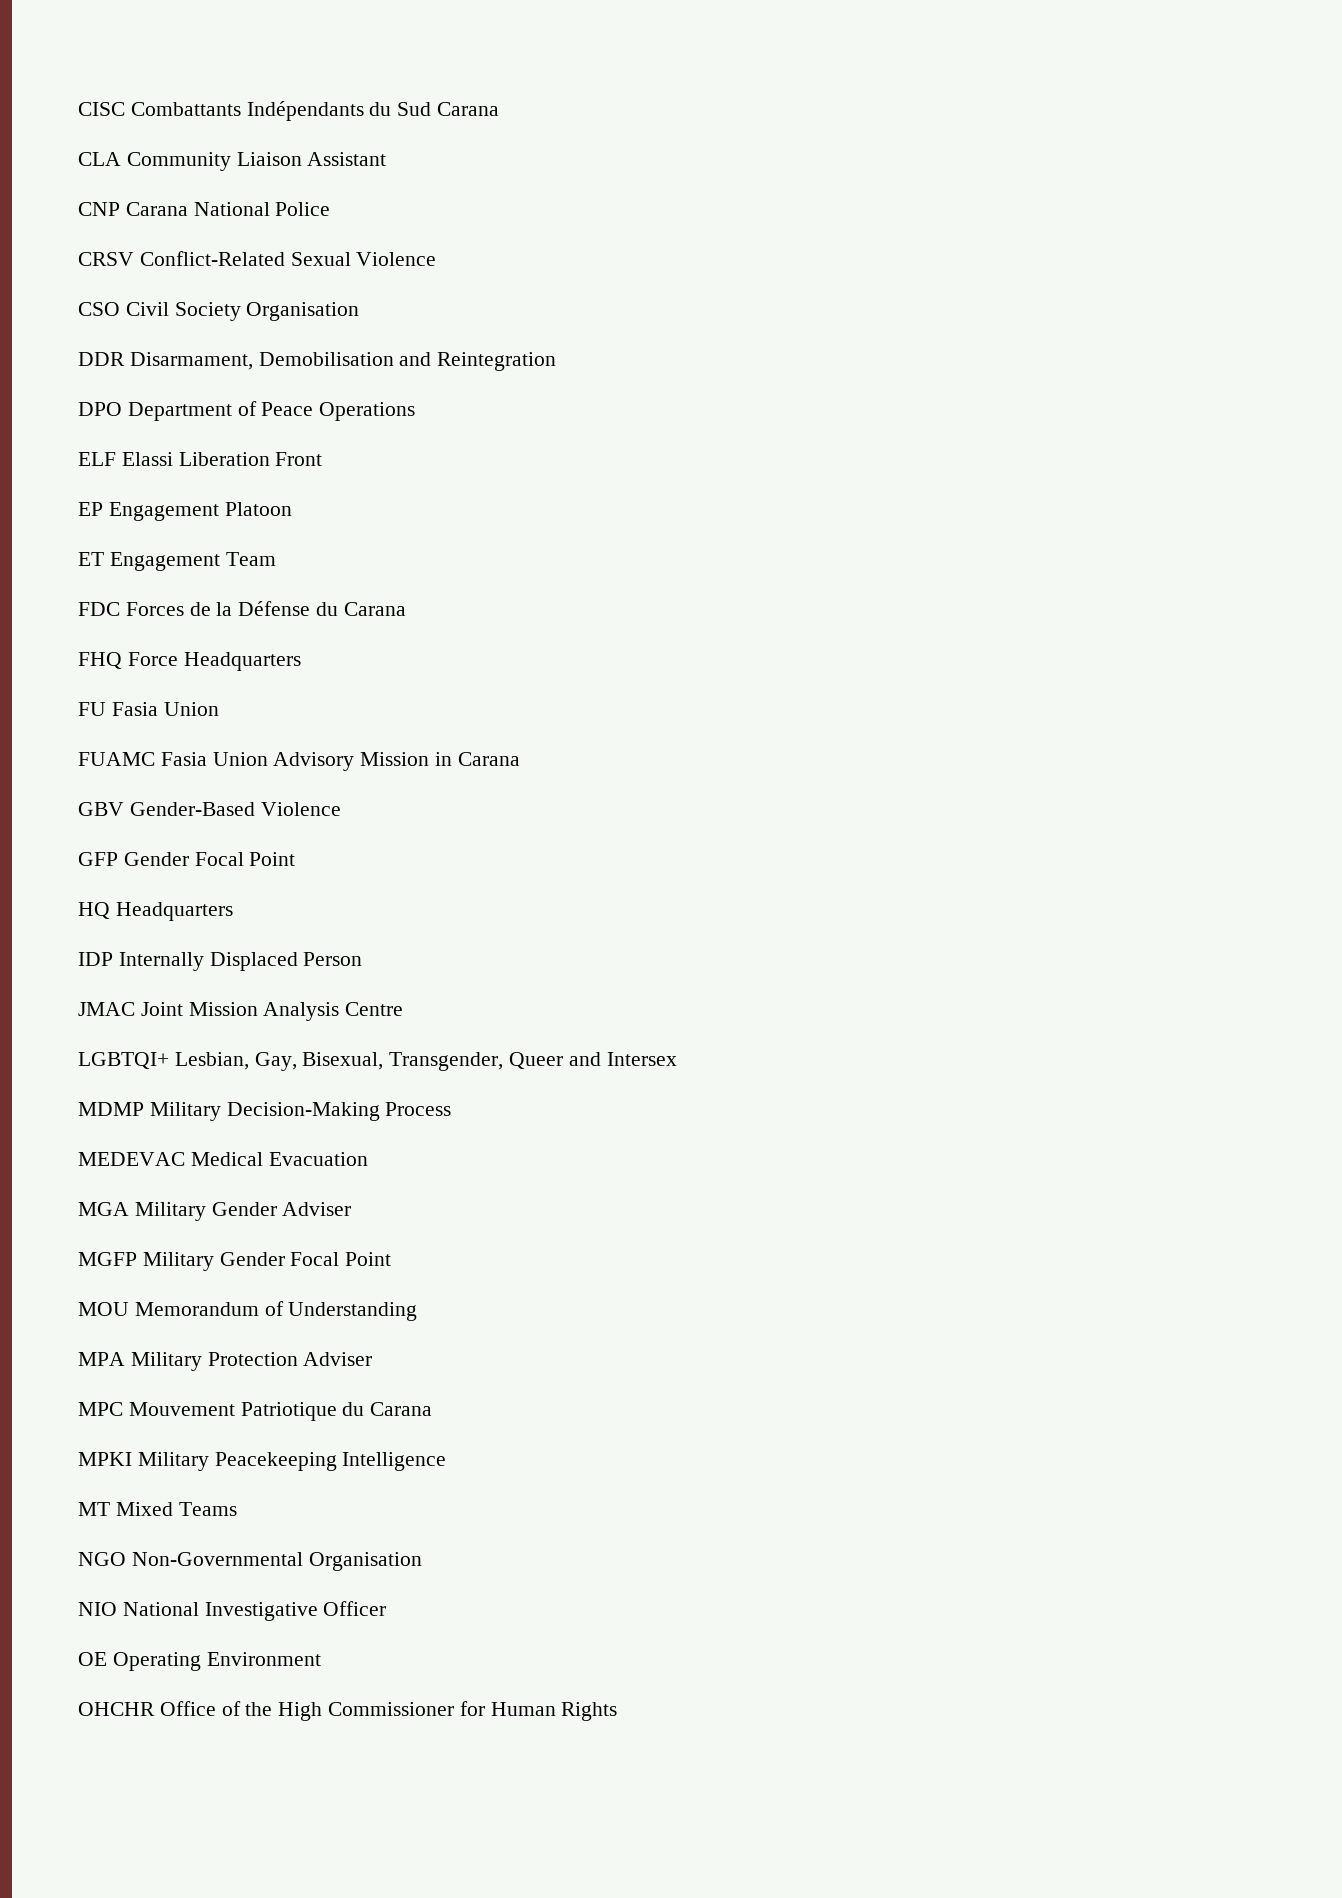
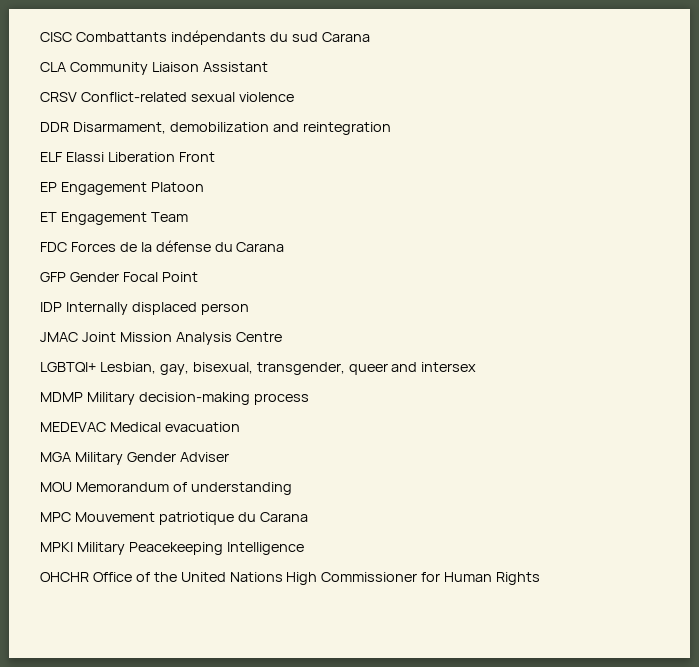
[246,101,432,121] Indépendants du Sud -> [170,30,318,45] indépendants du sud
[78,202,331,216] [78,251,437,266] [78,302,360,321] [78,352,557,371] [78,401,416,421] CNP Carana National Police // CRSV Conflict-Related Sexual Violence // CSO Civil Society Organisation // DDR Disarmament, Demobilisation and Reintegration // DPO Department of Peace Operations -> [40,92,294,102] [40,122,391,135] CRSV Conflict-related sexual violence // DDR Disarmament, demobilization and reintegration
[238,601,406,616] [78,652,301,671] [78,702,219,716] [78,752,520,771] [78,802,341,816] Défense du Carana // FHQ Force Headquarters // FU Fasia Union // FUAMC Fasia Union Advisory Mission in Carana // GBV Gender-Based Violence -> [155,240,285,252] défense du Carana
[78,902,233,921] // HQ Headquarters -> (198, 277) none
[209,952,363,971] Displaced Person -> [131,302,249,315] displaced person
[254,1052,677,1071] Gay, Bisexual, Transgender, Queer and Intersex -> [159,362,477,375] gay, bisexual, transgender, queer and intersex
[226,1102,452,1121] Decision-Making Process -> [138,392,309,405] decision-making process
[268,1152,368,1166] Evacuation -> [164,422,240,432] evacuation
[78,1252,392,1271] [78,1301,418,1321] [78,1352,373,1371] MGFP Military Gender Focal Point // MOU Memorandum of Understanding // MPA Military Protection Adviser -> [40,482,292,495] MOU Memorandum of understanding
[240,1402,337,1421] Patriotique -> [158,512,234,525] patriotique
[78,1502,237,1516] [78,1552,422,1571] [78,1601,387,1621] [78,1652,321,1671] // MT Mixed Teams // NGO Non-Governmental Organisation // NIO National Investigative Officer // OE Operating Environment -> (304, 548) none
(273, 1709) none -> [180,572,283,582] United Nations

